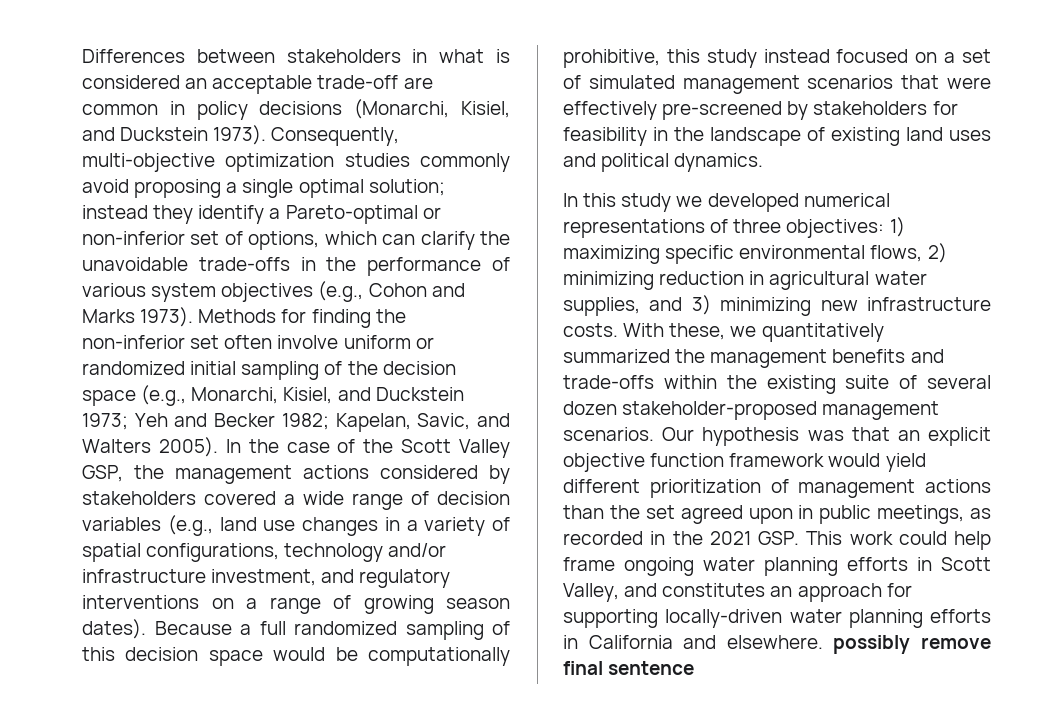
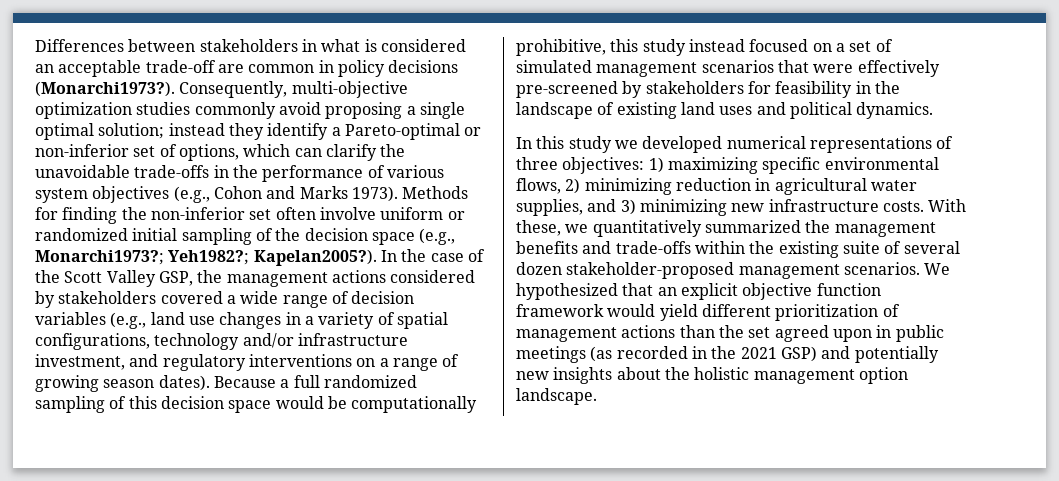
[354,99,511,119] [82,125,267,145] (Monarchi, Kisiel, and Duckstein 1973). -> [35,81,175,97] (Monarchi1973?).
[191,387,464,404] [82,413,510,432] [82,437,218,457] Monarchi, Kisiel, and Duckstein 1973; Yeh and Becker 1982; Kapelan, Savic, and Walters 2005). -> [35,249,377,266] Monarchi1973?; Yeh1982?; Kapelan2005?).
[662,427,844,446] Our hypothesis was -> [924,263,951,275] [516,283,618,300] We hypothesized
[877,505,991,524] meetings, as -> [516,346,613,363] meetings (as
[758,531,991,550] [563,557,991,576] [563,583,912,602] [563,609,991,628] [563,635,991,654] [563,661,695,675] GSP. This work could help frame ongoing water planning efforts in Scott Valley, and constitutes an approach for supporting locally-driven water planning efforts in California and elsewhere. possibly remove final sentence -> [780,346,939,363] [516,367,908,384] [516,388,597,405] GSP) and potentially new insights about the holistic management option landscape.

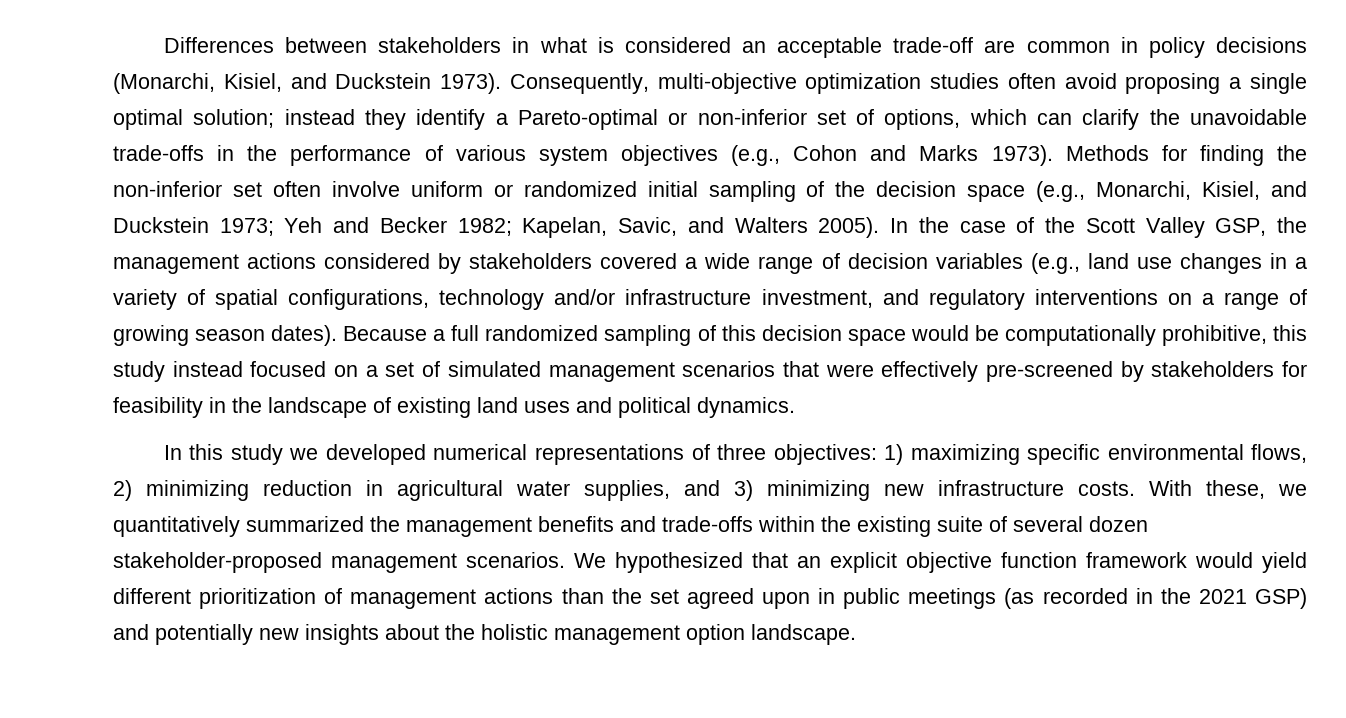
[35,81,175,97] (Monarchi1973?). -> [113,73,502,94] (Monarchi, Kisiel, and Duckstein 1973).
[194,102,276,119] commonly -> [1007,73,1056,89] often
[35,249,377,266] Monarchi1973?; Yeh1982?; Kapelan2005?). -> [1096,181,1307,200] [113,217,880,238] Monarchi, Kisiel, and Duckstein 1973; Yeh and Becker 1982; Kapelan, Savic, and Walters 2005).

